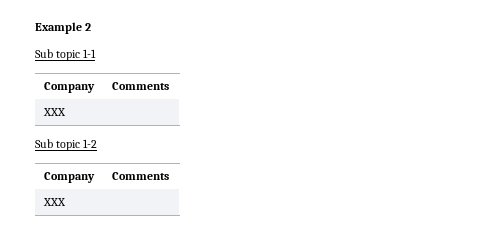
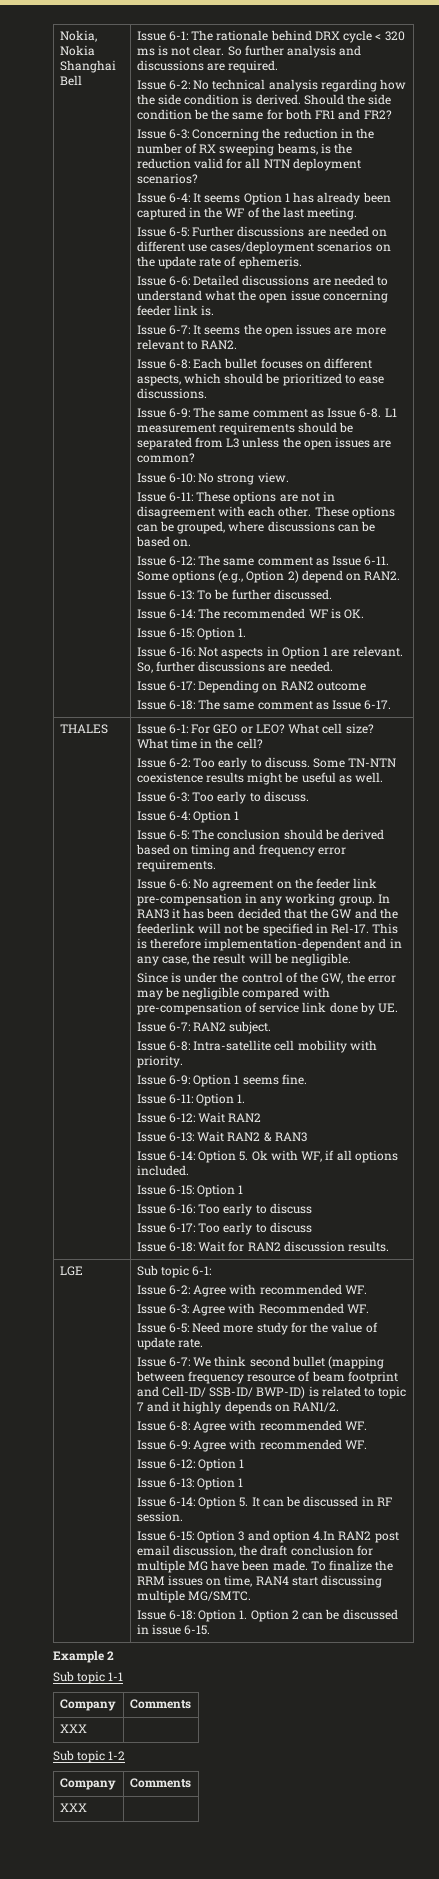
(35, 28) none -> [59,30,97,42] [59,45,95,56] [59,60,116,73] [59,75,82,86] [136,30,405,43] [136,45,362,58] [136,60,279,73] [136,79,407,92] [136,94,392,105] [136,109,392,120] [136,128,375,141] [136,143,353,156] [136,158,361,171] [136,173,198,184] [136,192,391,205] [136,207,358,220] [136,226,388,237] [136,241,391,254] [136,256,302,269] [136,275,389,286] [136,290,388,303] [136,305,215,316] [136,324,386,337] [136,339,238,350] [136,358,373,369] [136,373,385,386] [136,388,207,399] [136,407,397,418] [136,422,354,435] [136,437,392,450] [136,453,195,463] [136,472,289,485] [136,491,336,504] [136,506,395,519] [136,521,376,534] [135,536,191,547] [136,555,390,566] [136,570,401,583] [136,589,332,600] [136,608,365,619] [136,627,247,640] [136,646,403,659] [136,661,333,673] [136,680,366,693] [136,699,392,710] [59,724,108,734] [136,723,374,734] [136,738,263,749] [136,757,397,770] [136,772,384,785] [136,791,309,804] [136,810,240,823] [136,829,385,840] [135,844,346,857] [136,859,216,872] [136,878,378,891] [136,893,390,906] [136,908,398,919] [136,923,399,936] [136,938,402,951] [136,953,352,966] [136,972,396,984] [136,987,330,1000] [136,1002,399,1015] [136,1021,272,1034] [136,1040,377,1053] [136,1055,183,1068] [136,1074,307,1087] [136,1093,246,1106] [136,1112,262,1123] [136,1131,307,1142] [136,1150,398,1163] [136,1165,189,1176] [136,1184,244,1197] [136,1203,312,1216] [136,1222,312,1235] [136,1241,390,1252] [59,1266,83,1276] [136,1265,212,1278] [136,1284,367,1297] [136,1303,369,1316] [136,1322,378,1335] [136,1337,203,1350] [136,1356,385,1369] [135,1371,398,1384] [136,1386,407,1399] [136,1401,340,1414] [136,1420,367,1433] [136,1439,367,1452] [136,1458,245,1471] [136,1477,244,1490] [136,1496,392,1509] [136,1511,183,1522] [136,1530,399,1543] [136,1545,373,1557] [136,1560,394,1573] [136,1575,383,1588] [136,1590,251,1603] [136,1609,398,1622] [136,1624,211,1635] Nokia, Nokia Shanghai Bell | Issue 6-1: The rationale behind DRX cycle < 320 ms is not clear. So further analysis and discussions are required. // Issue 6-2: No technical analysis regarding how the side condition is derived. Should the side condition be the same for both FR1 and FR2? // Issue 6-3: Concerning the reduction in the number of RX sweeping beams, is the reduction valid for all NTN deployment scenarios? // Issue 6-4: It seems Option 1 has already been captured in the WF of the last meeting. // Issue 6-5: Further discussions are needed on different use cases/deployment scenarios on the update rate of ephemeris. // Issue 6-6: Detailed discussions are needed to understand what the open issue concerning feeder link is. // Issue 6-7: It seems the open issues are more relevant to RAN2. // Issue 6-8: Each bullet focuses on different aspects, which should be prioritized to ease discussions. // Issue 6-9: The same comment as Issue 6-8. L1 measurement requirements should be separated from L3 unless the open issues are common? // Issue 6-10: No strong view. // Issue 6-11: These options are not in disagreement with each other. These options can be grouped, where discussions can be based on. // Issue 6-12: The same comment as Issue 6-11. Some options (e.g., Option 2) depend on RAN2. // Issue 6-13: To be further discussed. // Issue 6-14: The recommended WF is OK. // Issue 6-15: Option 1. // Issue 6-16: Not aspects in Option 1 are relevant. So, further discussions are needed. // Issue 6-17: Depending on RAN2 outcome // Issue 6-18: The same comment as Issue 6-17. // THALES | Issue 6-1: For GEO or LEO? What cell size? What time in the cell? // Issue 6-2: Too early to discuss. Some TN-NTN coexistence results might be useful as well. // Issue 6-3: Too early to discuss. // Issue 6-4: Option 1 // Issue 6-5: The conclusion should be derived based on timing and frequency error requirements. // Issue 6-6: No agreement on the feeder link pre-compensation in any working group. In RAN3 it has been decided that the GW and the feederlink will not be specified in Rel-17. This is therefore implementation-dependent and in any case, the result will be negligible. // Since is under the control of the GW, the error may be negligible compared with pre-compensation of service link done by UE. // Issue 6-7: RAN2 subject. // Issue 6-8: Intra-satellite cell mobility with priority. // Issue 6-9: Option 1 seems fine. // Issue 6-11: Option 1. // Issue 6-12: Wait RAN2 // Issue 6-13: Wait RAN2 & RAN3 // Issue 6-14: Option 5. Ok with WF, if all options included. // Issue 6-15: Option 1 // Issue 6-16: Too early to discuss // Issue 6-17: Too early to discuss // Issue 6-18: Wait for RAN2 discussion results. // LGE | Sub topic 6-1: // Issue 6-2: Agree with recommended WF. // Issue 6-3: Agree with Recommended WF. // Issue 6-5: Need more study for the value of update rate. // Issue 6-7: We think second bullet (mapping between frequency resource of beam footprint and Cell-ID/ SSB-ID/ BWP-ID) is related to topic 7 and it highly depends on RAN1/2. // Issue 6-8: Agree with recommended WF. // Issue 6-9: Agree with recommended WF. // Issue 6-12: Option 1 // Issue 6-13: Option 1 // Issue 6-14: Option 5. It can be discussed in RF session. // Issue 6-15: Option 3 and option 4.In RAN2 post email discussion, the draft conclusion for multiple MG have been made. To finalize the RRM issues on time, RAN4 start discussing multiple MG/SMTC. // Issue 6-18: Option 1. Option 2 can be discussed in issue 6-15. //

